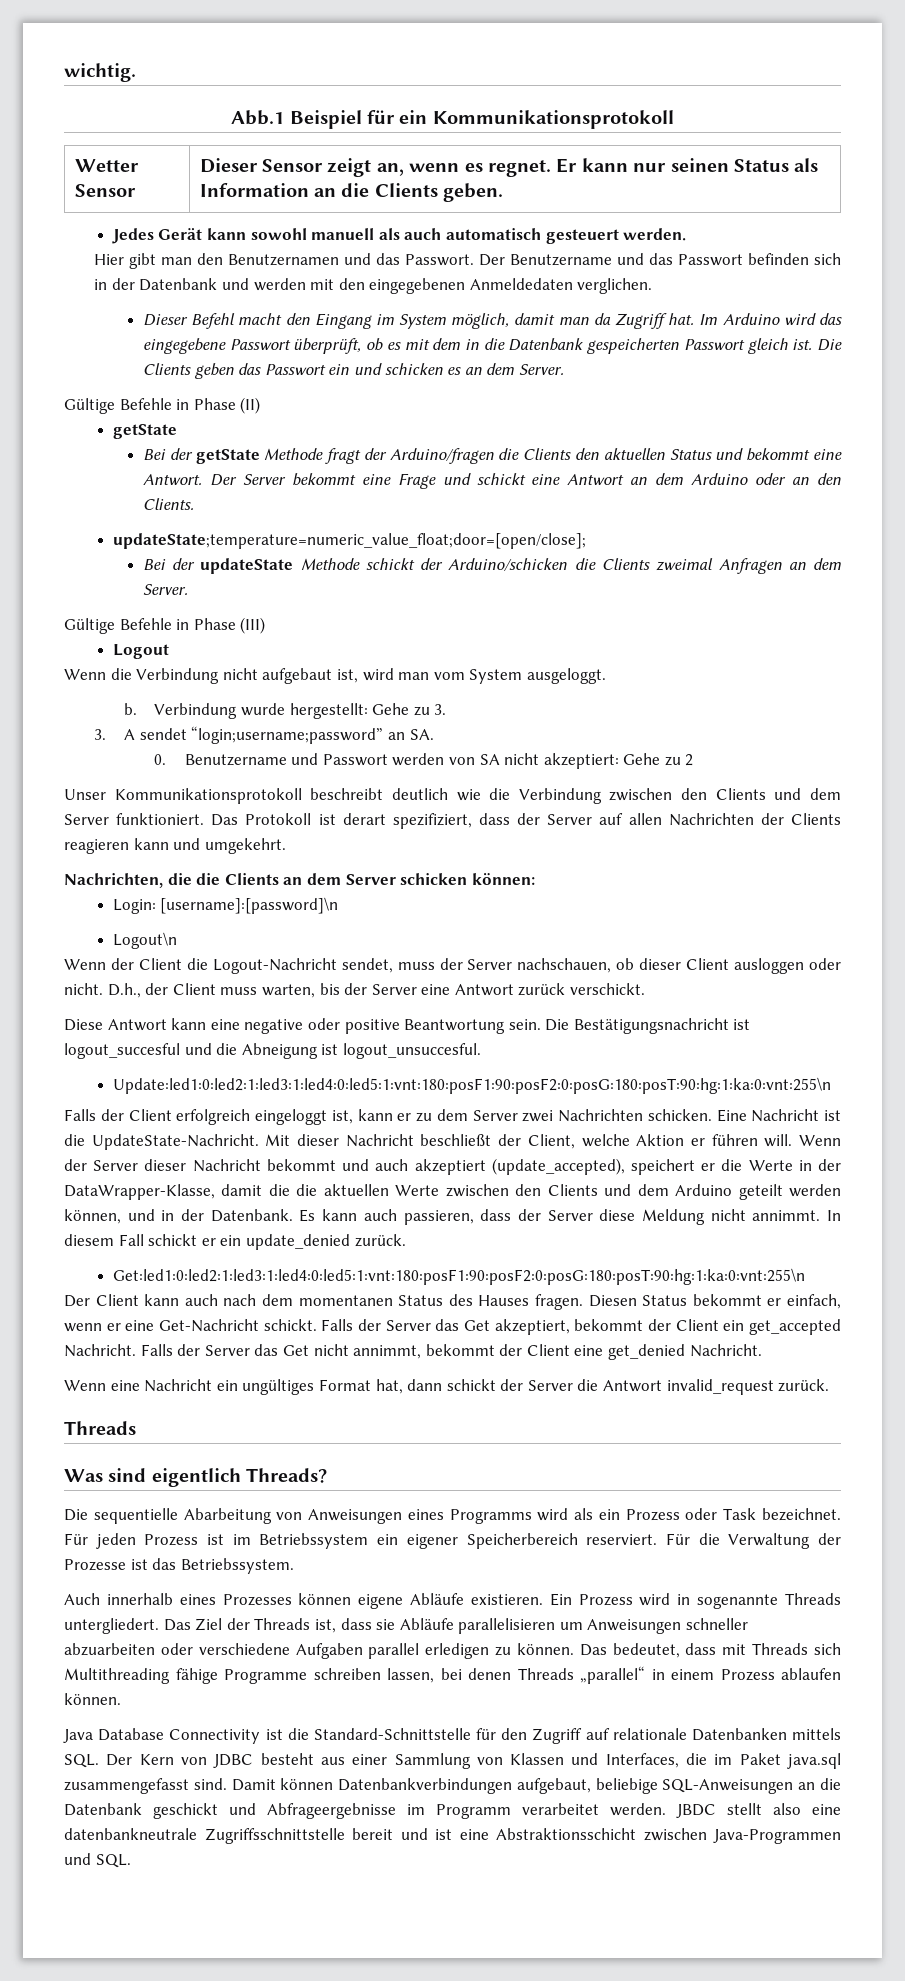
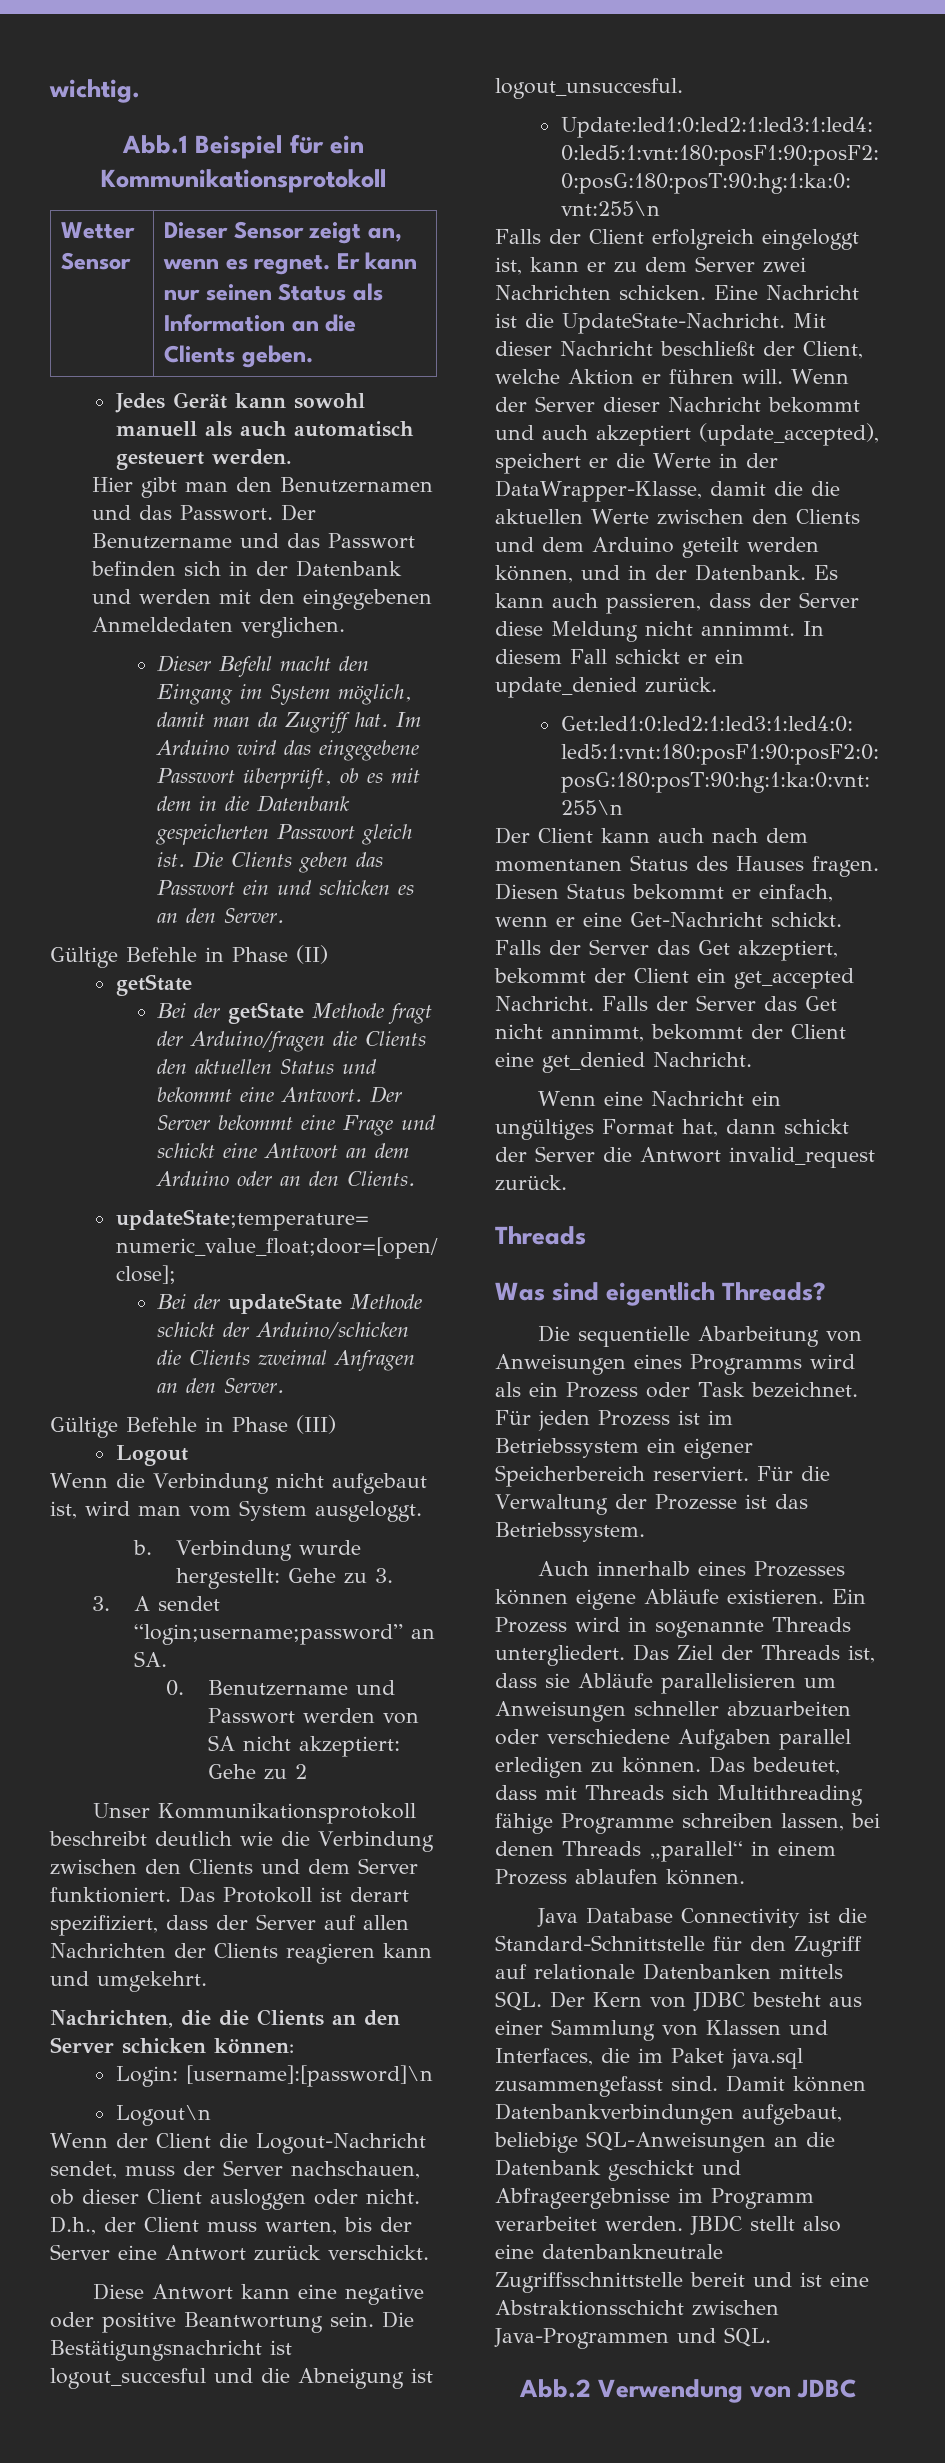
[486,363,515,375] dem -> [186,908,217,923] den
[813,558,842,570] dem -> [186,1378,217,1393] den
[306,873,341,885] dem -> [364,2010,400,2026] den
(131, 1861) none -> [518,2379,858,2403] // Abb.2 Verwendung von JDBC

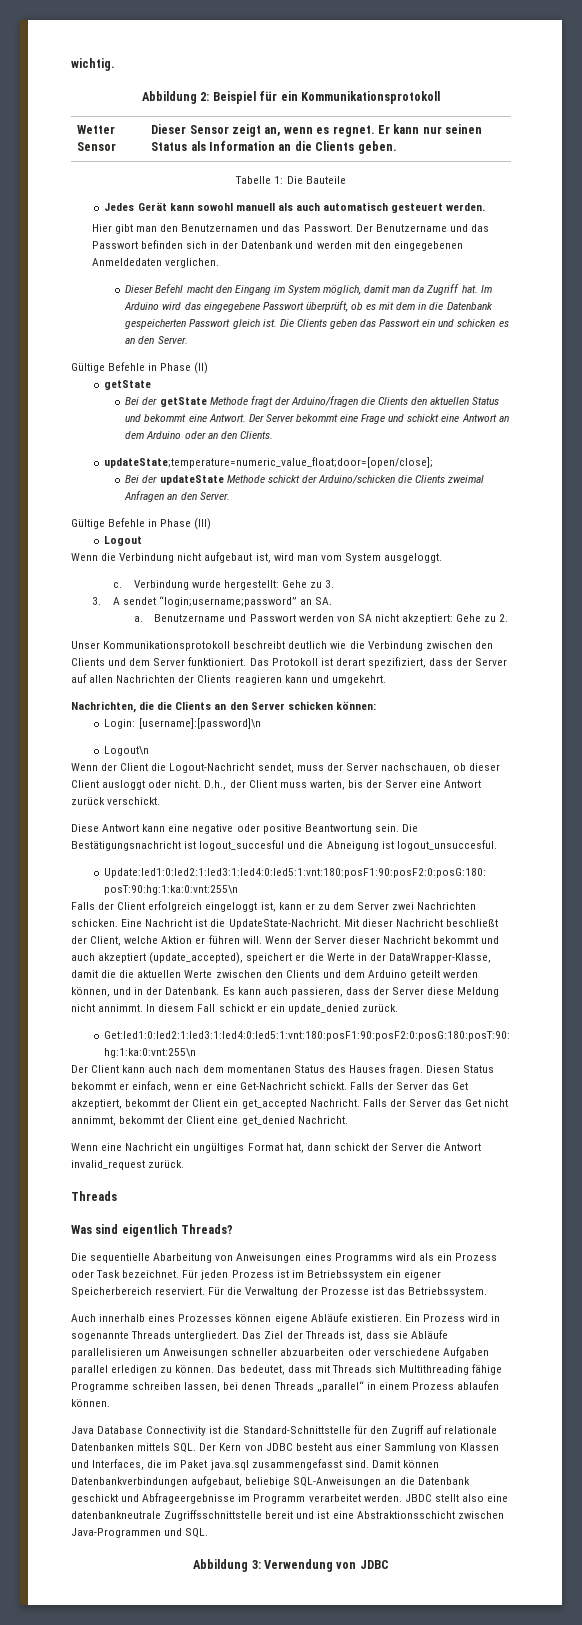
[122,135,189,154] Abb.1 -> [142,91,210,104] Abbildung 2:
(313, 356) none -> [235,176,346,184] // Tabelle 1: Die Bauteile
[132,1540,152,1555] b. -> [112,582,122,588] c.
[166,1680,185,1696] 0. -> [133,616,143,622] a.
[294,1764,307,1779] 2 -> [499,614,509,622] 2.
[210,2189,306,2210] ausloggen -> [102,780,146,790] ausloggt
[518,2379,591,2398] Abb.2 -> [193,1559,261,1572] Abbildung 3:

